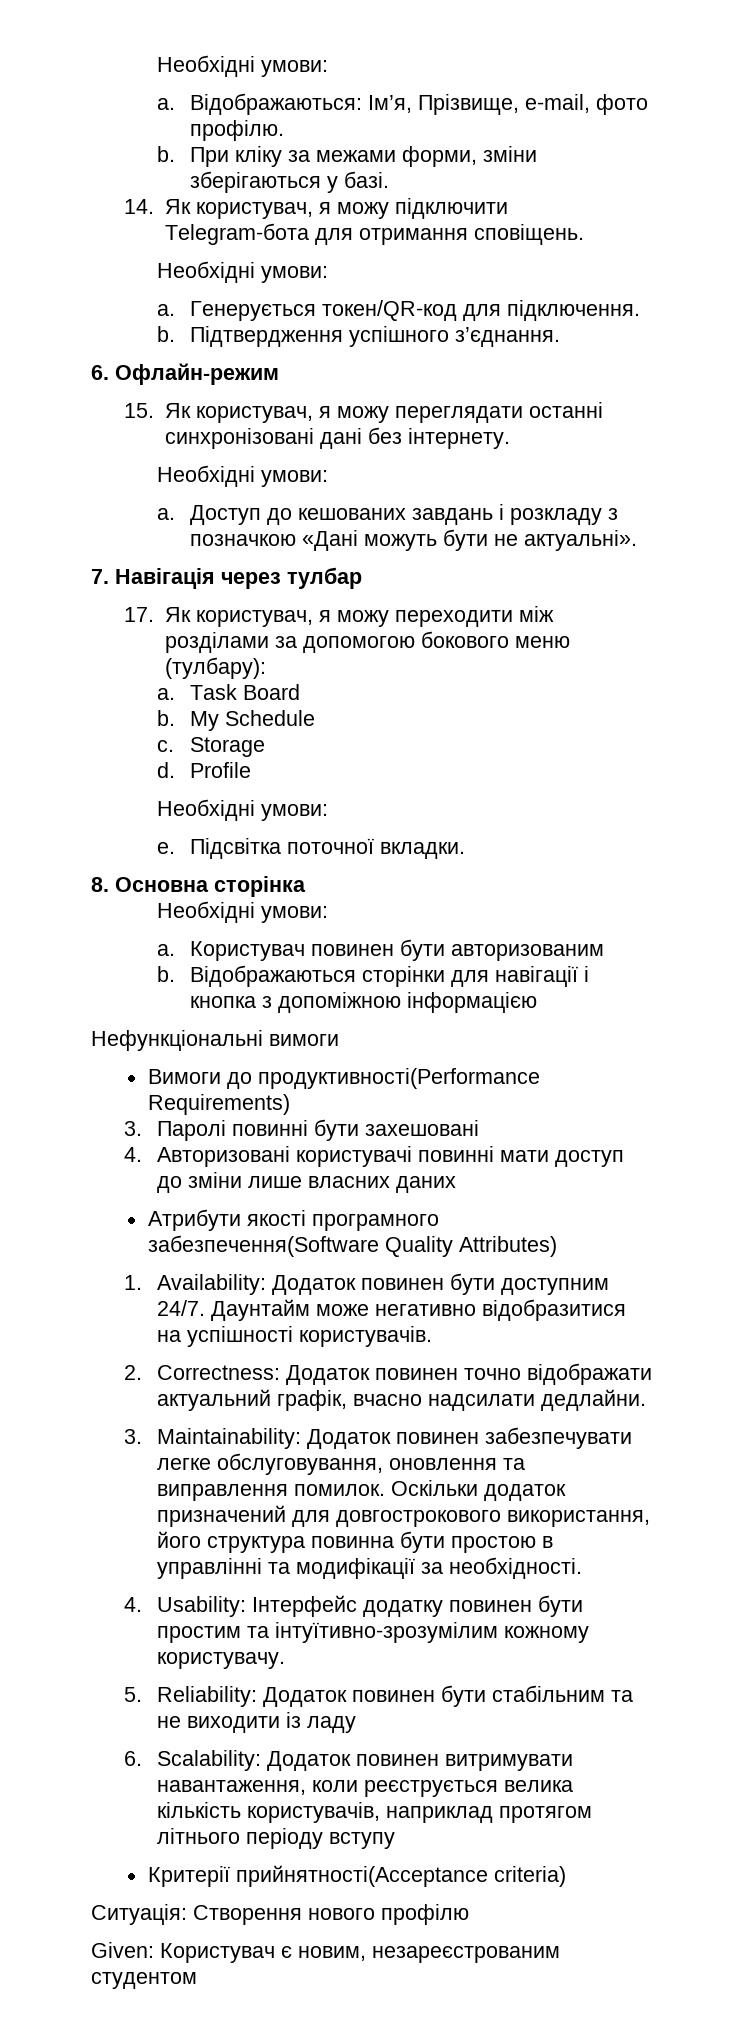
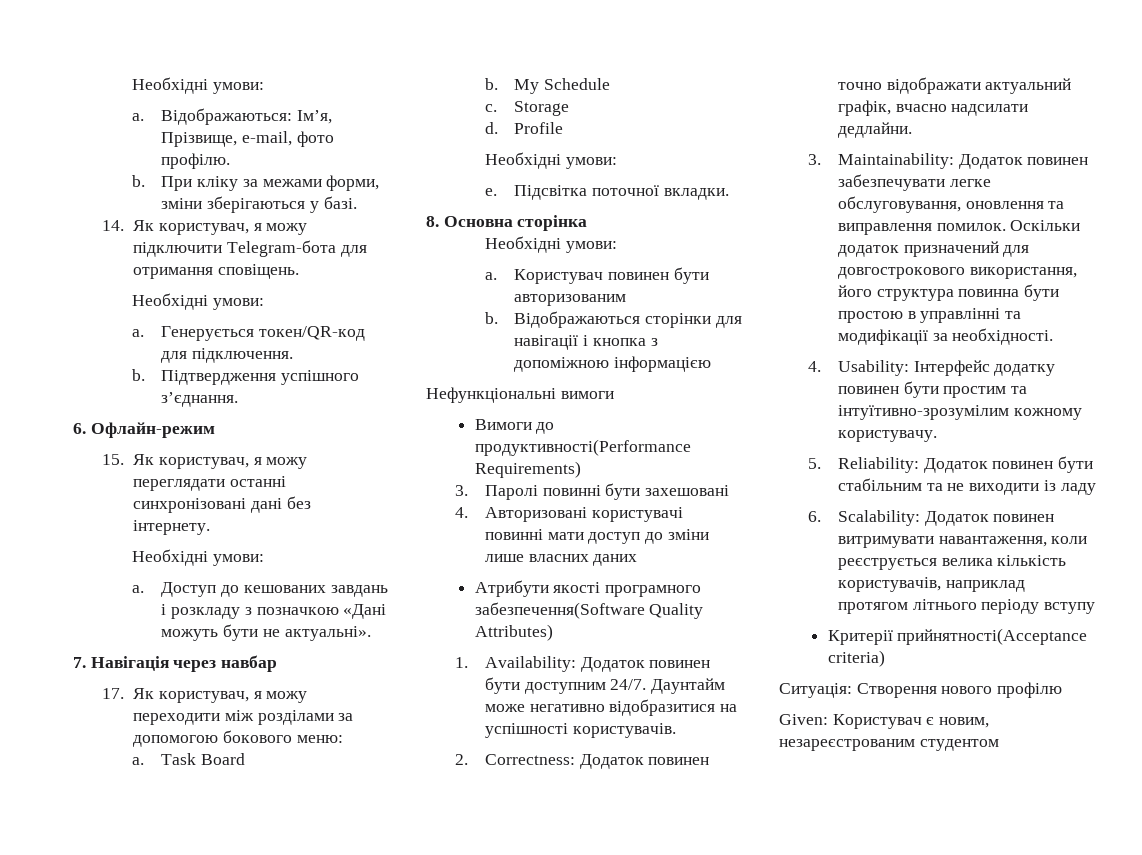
[287,567,362,589] тулбар -> [221,655,278,672] навбар
[514,636,570,648] [164,657,266,679] меню (тулбару): -> [296,735,343,743] меню:

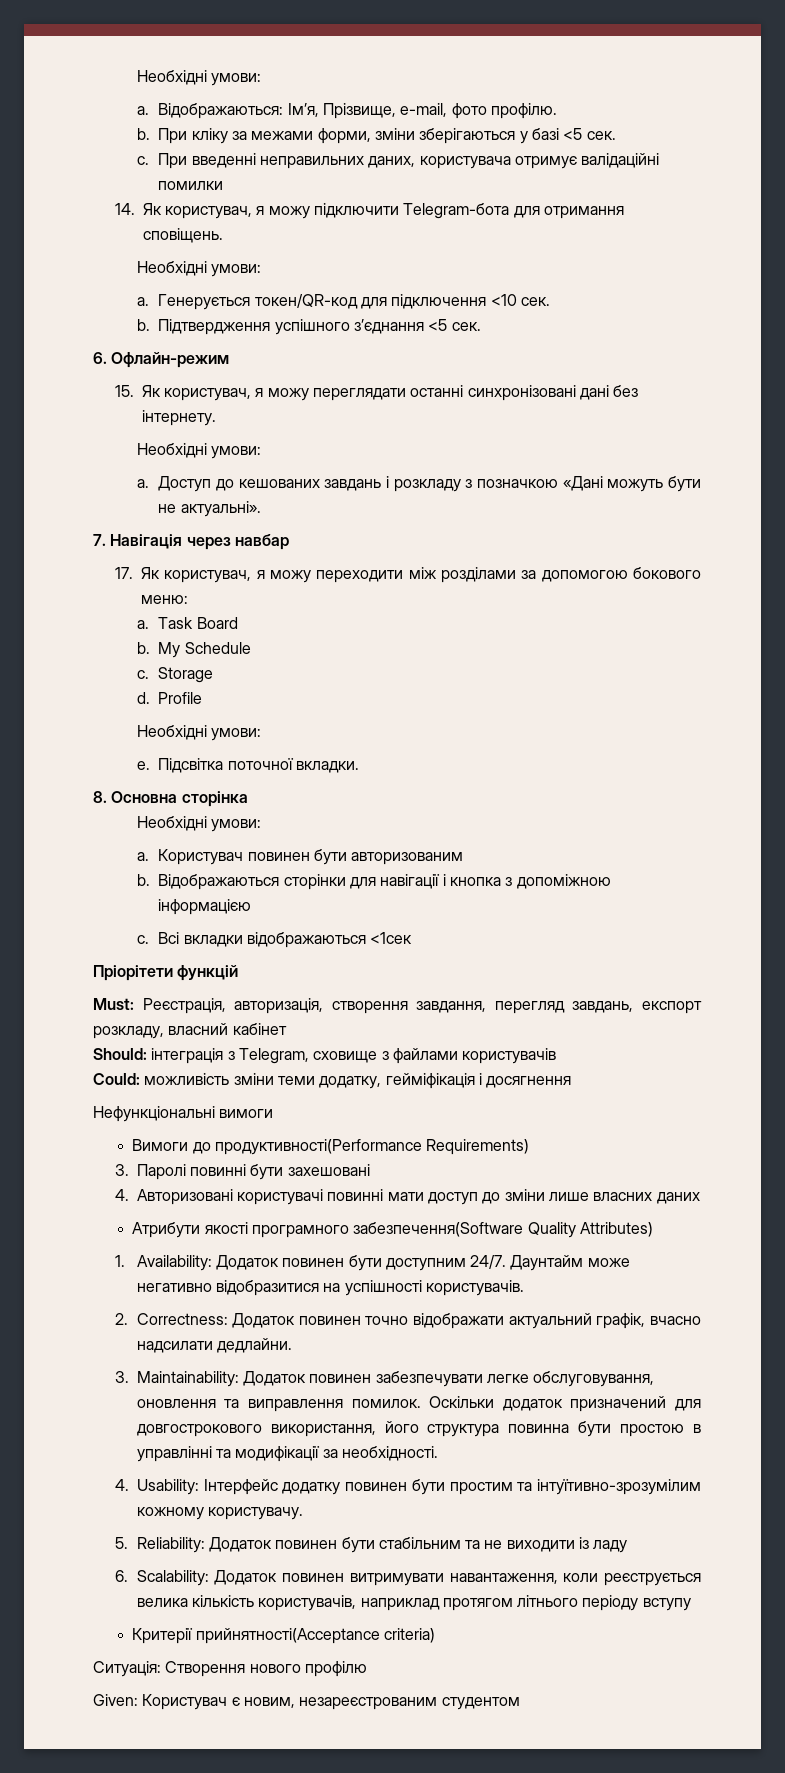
[323,196,357,209] базі. -> [531,128,616,140] [136,153,660,169] [158,181,224,190] базі <5 сек. // c. При введенні неправильних даних, користувача отримує валідаційні помилки
[192,348,294,363] підключення. -> [391,294,550,309] підключення <10 сек.
[161,392,239,407] з’єднання. -> [353,319,481,334] з’єднання <5 сек.
(712, 364) none -> [136,932,413,948] [93,965,239,981] [93,998,702,1014] [93,1023,287,1039] [93,1048,557,1064] [93,1073,572,1089] // c. Всі вкладки відображаються <1сек // Пріорітети функцій // Must: Реєстрація, авторизація, створення завдання, перегляд завдань, експорт розкладу, власний кабінет // Should: інтеграція з Telegram, сховище з файлами користувачів // Could: можливість зміни теми додатку, гейміфікація і досягнення

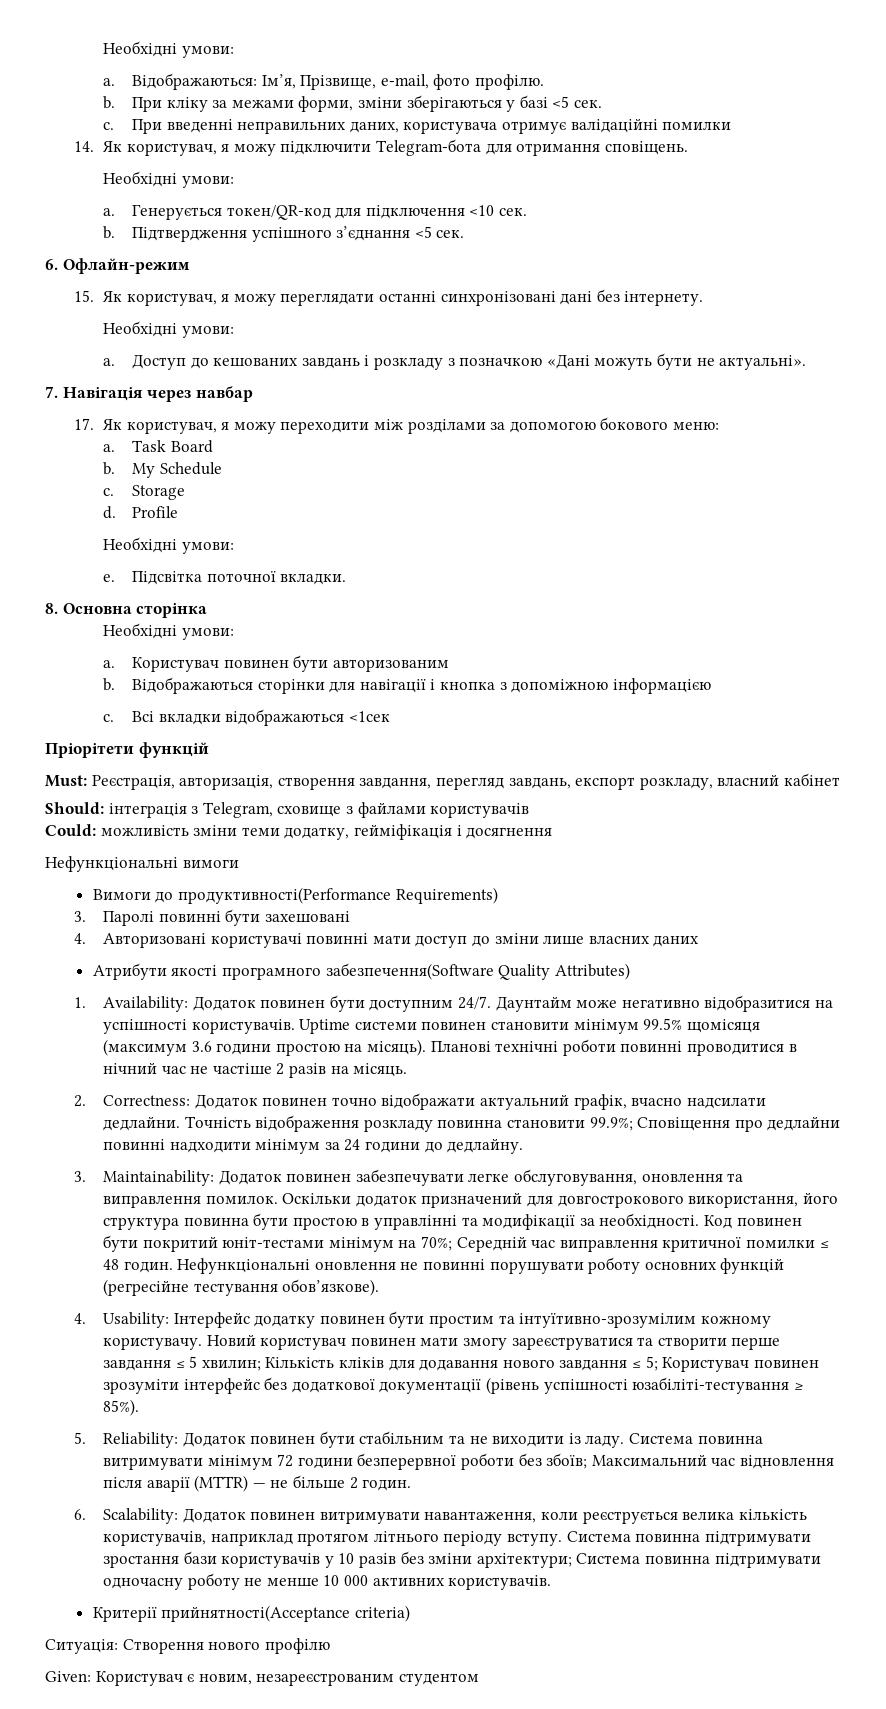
(524, 1288) none -> [299,1018,760,1034] [103,1039,797,1056] [103,1062,408,1078] Uptime системи повинен становити мінімум 99.5% щомісяця (максимум 3.6 години простою на місяць). Планові технічні роботи повинні проводитися в нічний час не частіше 2 разів на місяць.
(292, 1345) none -> [184,1115,841,1132] [103,1138,524,1154] Точність відображення розкладу повинна становити 99.9%; Сповіщення про дедлайни повинні надходити мінімум за 24 години до дедлайну.
(439, 1453) none -> [703,1215,802,1229] [103,1235,829,1252] [103,1257,785,1274] [103,1279,380,1296] Код повинен бути покритий юніт-тестами мінімум на 70%; Середній час виправлення критичної помилки ≤ 48 годин. Нефункціональні оновлення не повинні порушувати роботу основних функцій (регресійне тестування обов’язкове).
(304, 1513) none -> [206,1334,781,1350] [103,1356,819,1372] [103,1377,803,1394] [103,1399,140,1416] Новий користувач повинен мати змогу зареєструватися та створити перше завдання ≤ 5 хвилин; Кількість кліків для додавання нового завдання ≤ 5; Користувач повинен зрозуміти інтерфейс без додаткової документації (рівень успішності юзабіліті-тестування ≥ 85%).
[593,1540,628,1553] ладу -> [585,1433,763,1448] [103,1453,834,1470] [103,1475,412,1492] ладу. Система повинна витримувати мінімум 72 години безперервної роботи без збоїв; Максимальний час відновлення після аварії (MTTR) — не більше 2 годин.
[642,1598,691,1611] вступу -> [507,1531,811,1546] [103,1551,821,1568] [103,1573,552,1590] вступу. Система повинна підтримувати зростання бази користувачів у 10 разів без зміни архітектури; Система повинна підтримувати одночасну роботу не менше 10 000 активних користувачів.

